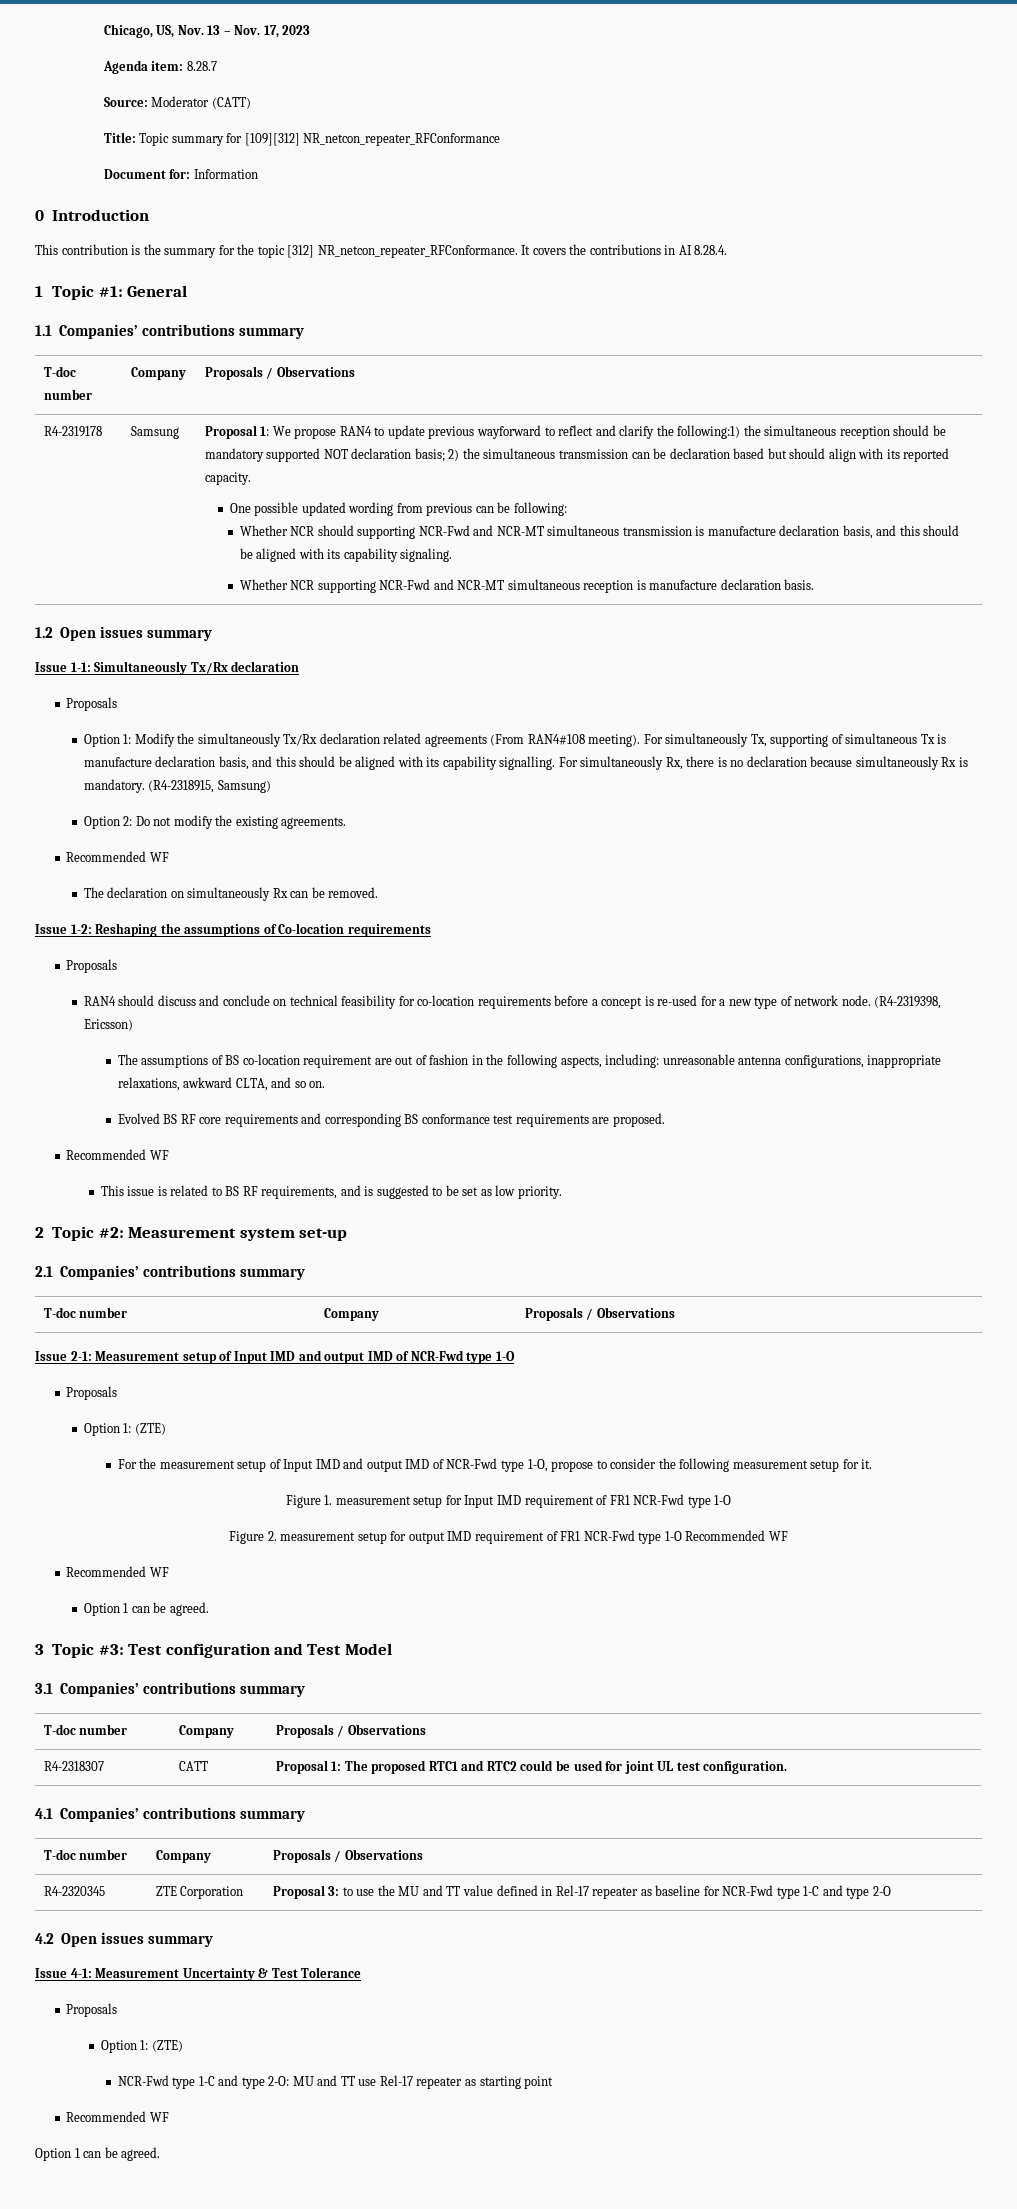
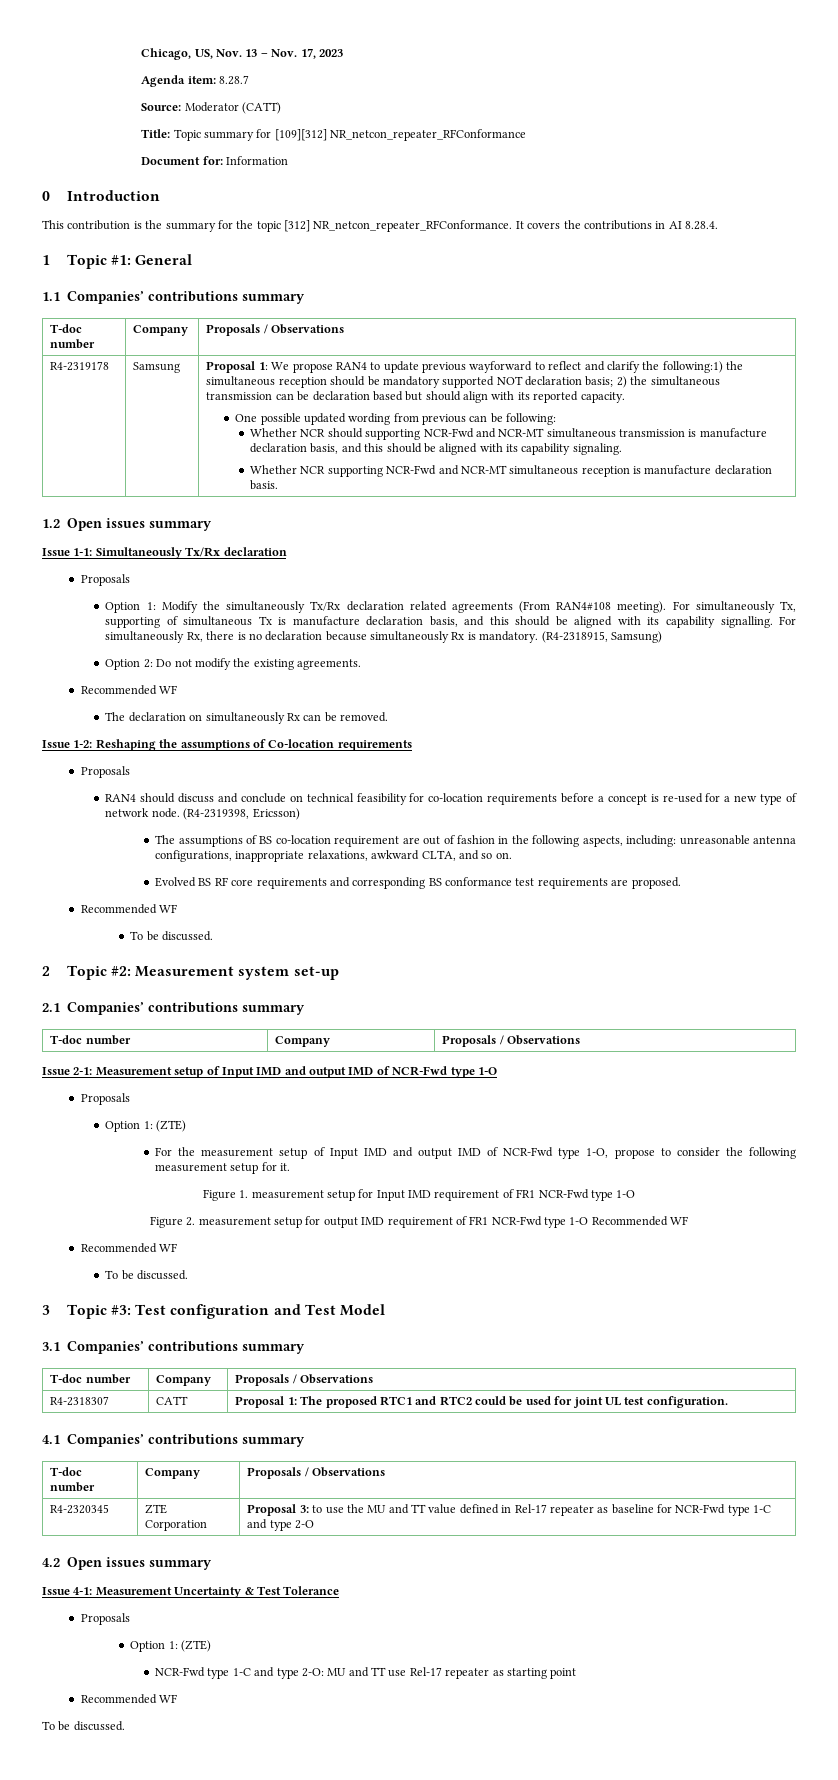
[100,1185,562,1199] This issue is related to BS RF requirements, and is suggested to be set as low priority. -> [130,931,214,941] To be discussed.
[83,1602,209,1616] Option 1 can be agreed. -> [105,1270,189,1280] To be discussed.
[35,2147,161,2161] Option 1 can be agreed. -> [42,1721,125,1731] To be discussed.

